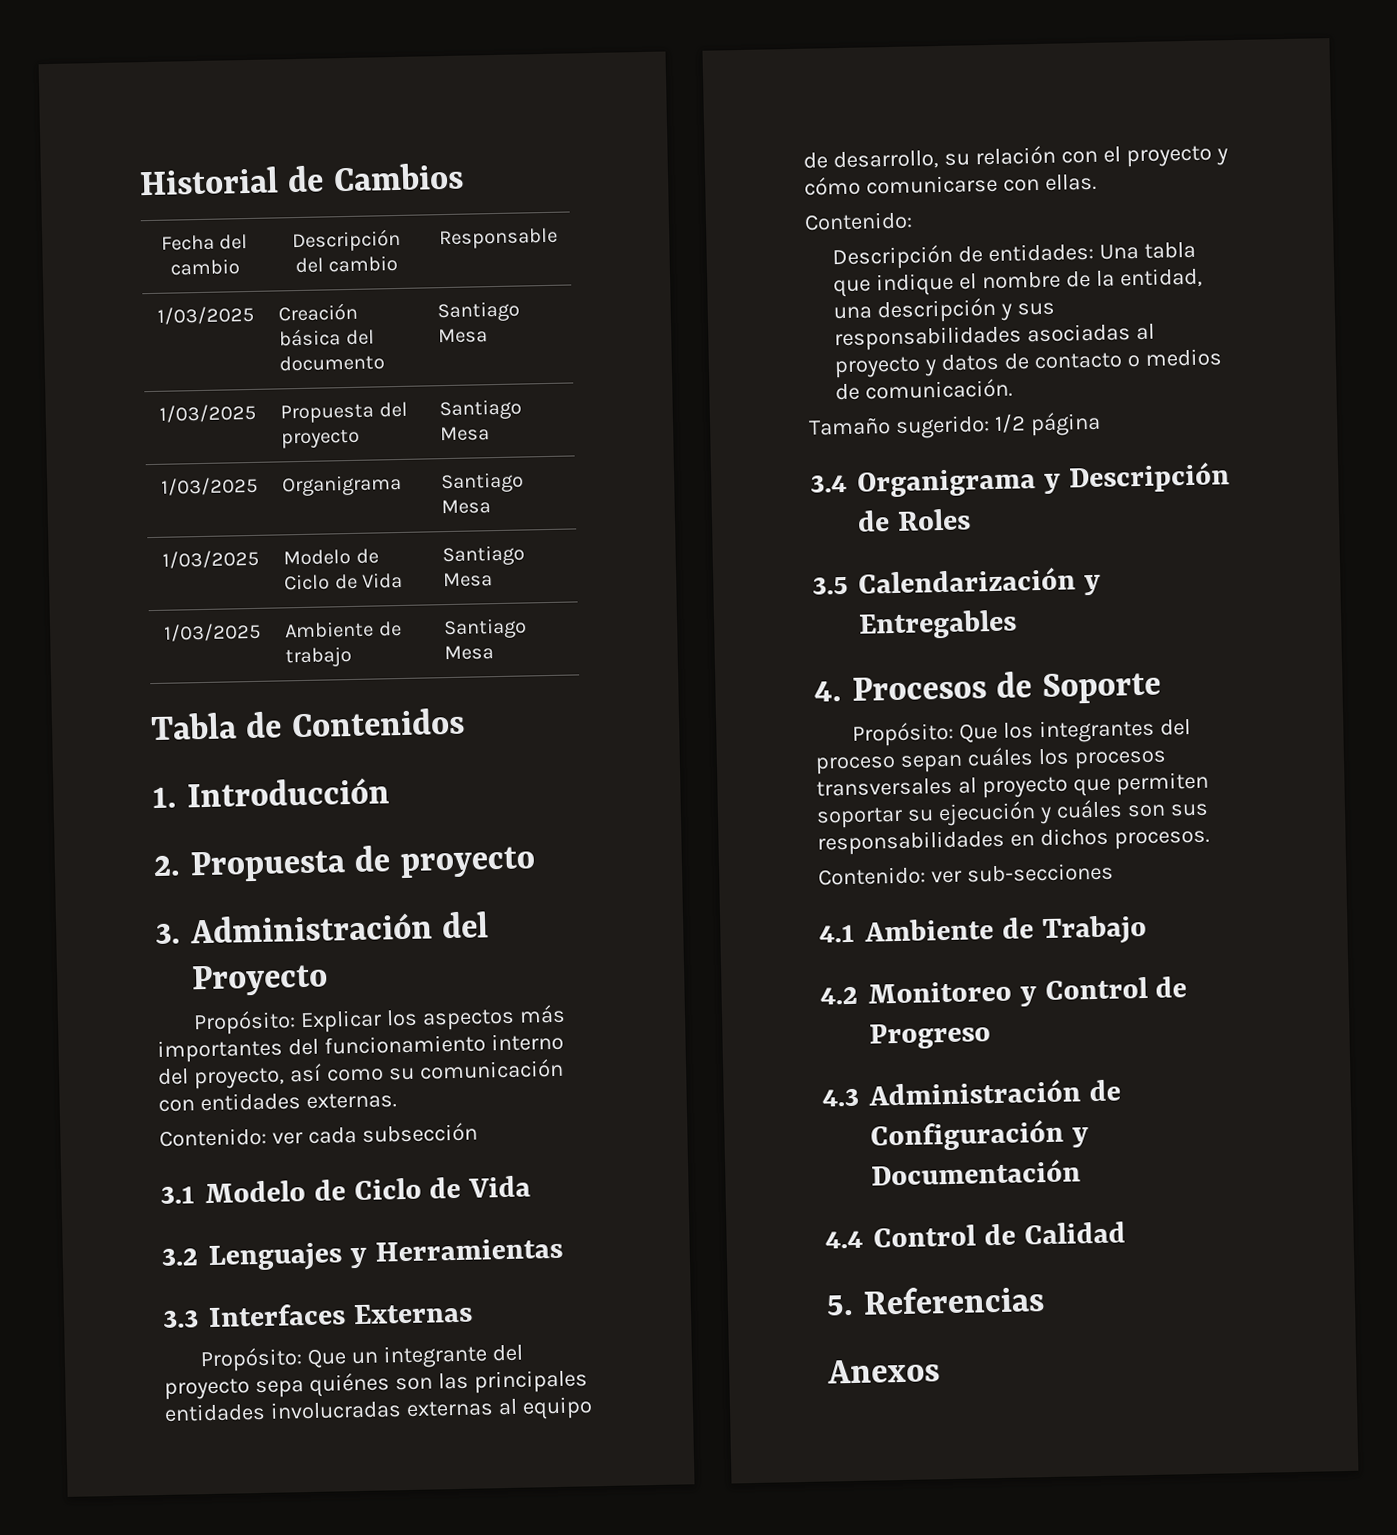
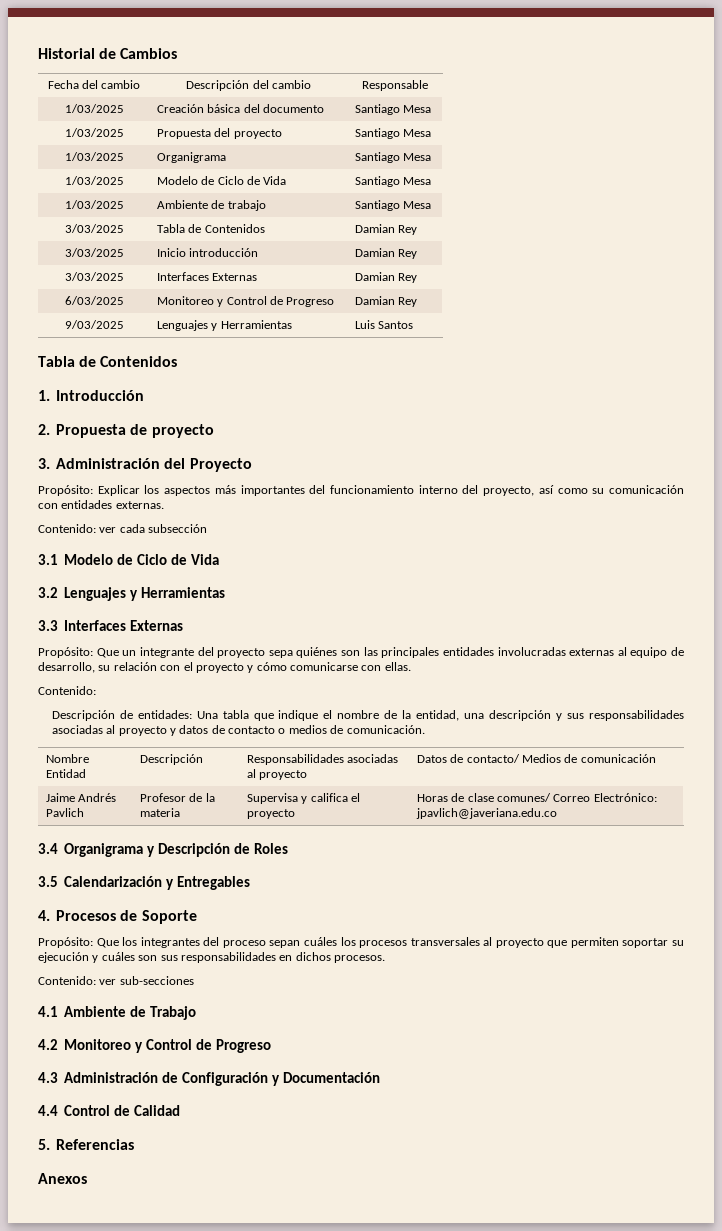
(495, 653) none -> [64,224,124,233] [156,224,265,233] [354,224,418,235] [64,248,124,257] [156,248,259,257] [354,248,418,259] [64,272,124,281] [156,272,258,281] [354,272,418,283] [64,296,124,305] [156,296,335,307] [354,296,418,307] [64,320,124,329] [156,320,292,331] [354,320,414,329] // 3/03/2025 | Tabla de Contenidos | Damian Rey // 3/03/2025 | Inicio introducción | Damian Rey // 3/03/2025 | Interfaces Externas | Damian Rey // 6/03/2025 | Monitoreo y Control de Progreso | Damian Rey // 9/03/2025 | Lenguajes y Herramientas | Luis Santos
[808,411,1101,439] // Tamaño sugerido: 1/2 página -> [45,754,89,763] [45,769,86,778] [139,754,203,765] [246,754,399,765] [246,769,308,780] [416,754,656,763] [45,793,117,802] [45,808,84,817] [139,793,215,802] [139,808,180,817] [246,793,361,804] [246,809,295,819] [416,793,657,802] [415,808,557,819] // Nombre Entidad | Descripción | Responsabilidades asociadas al proyecto | Datos de contacto/ Medios de comunicación // Jaime Andrés Pavlich | Profesor de la materia | Supervisa y califica el proyecto | Horas de clase comunes/ Correo Electrónico: jpavlich@javeriana.edu.co

